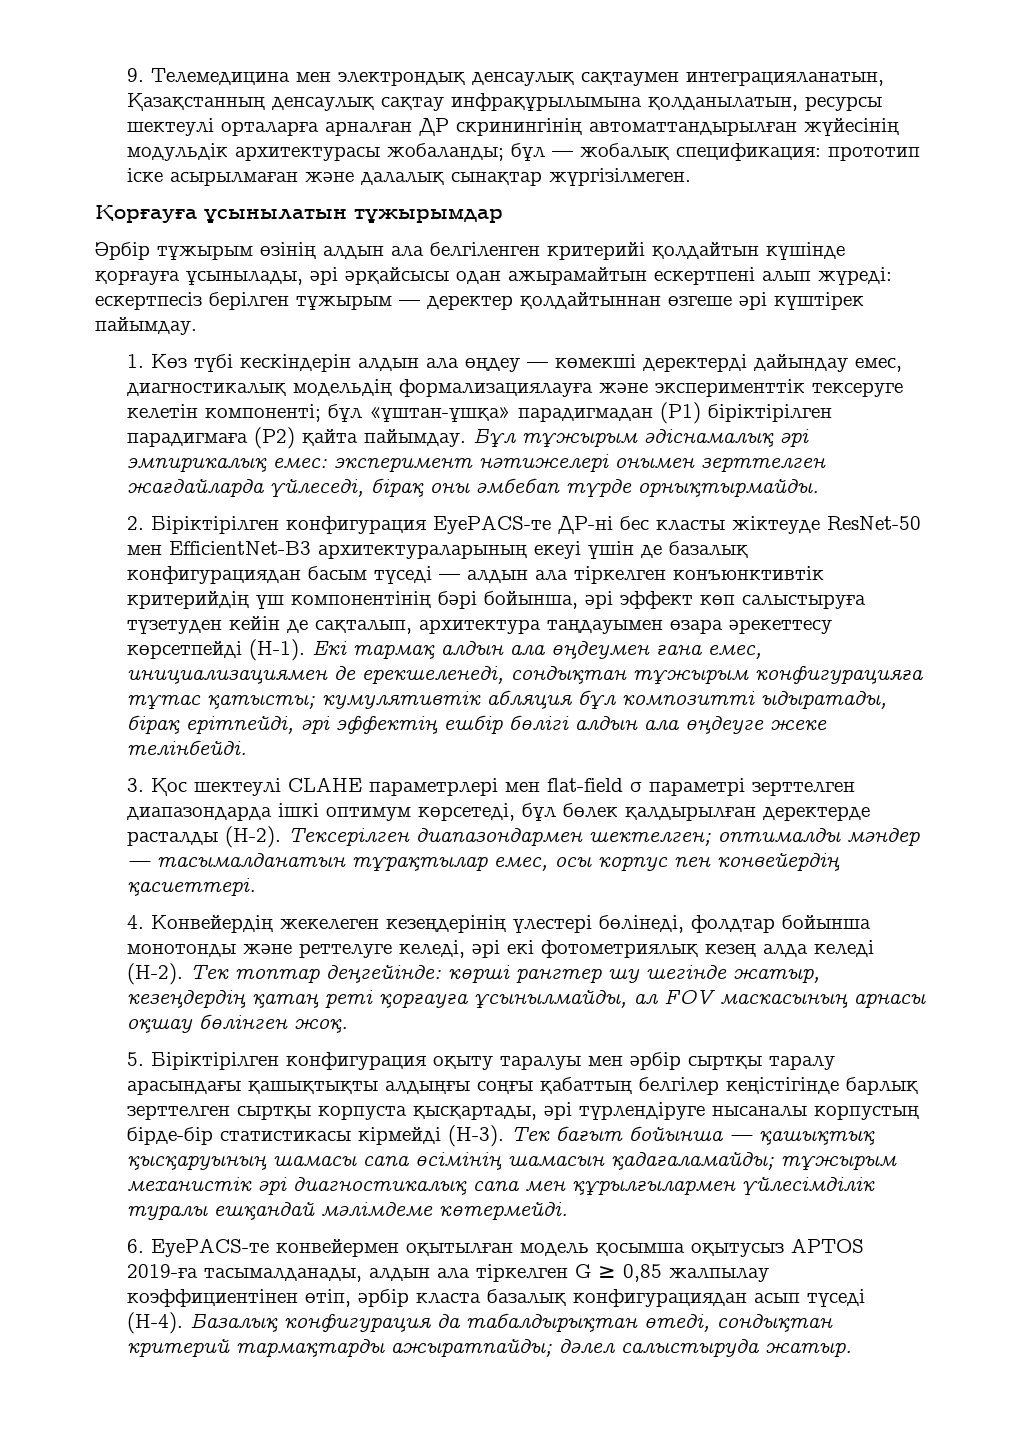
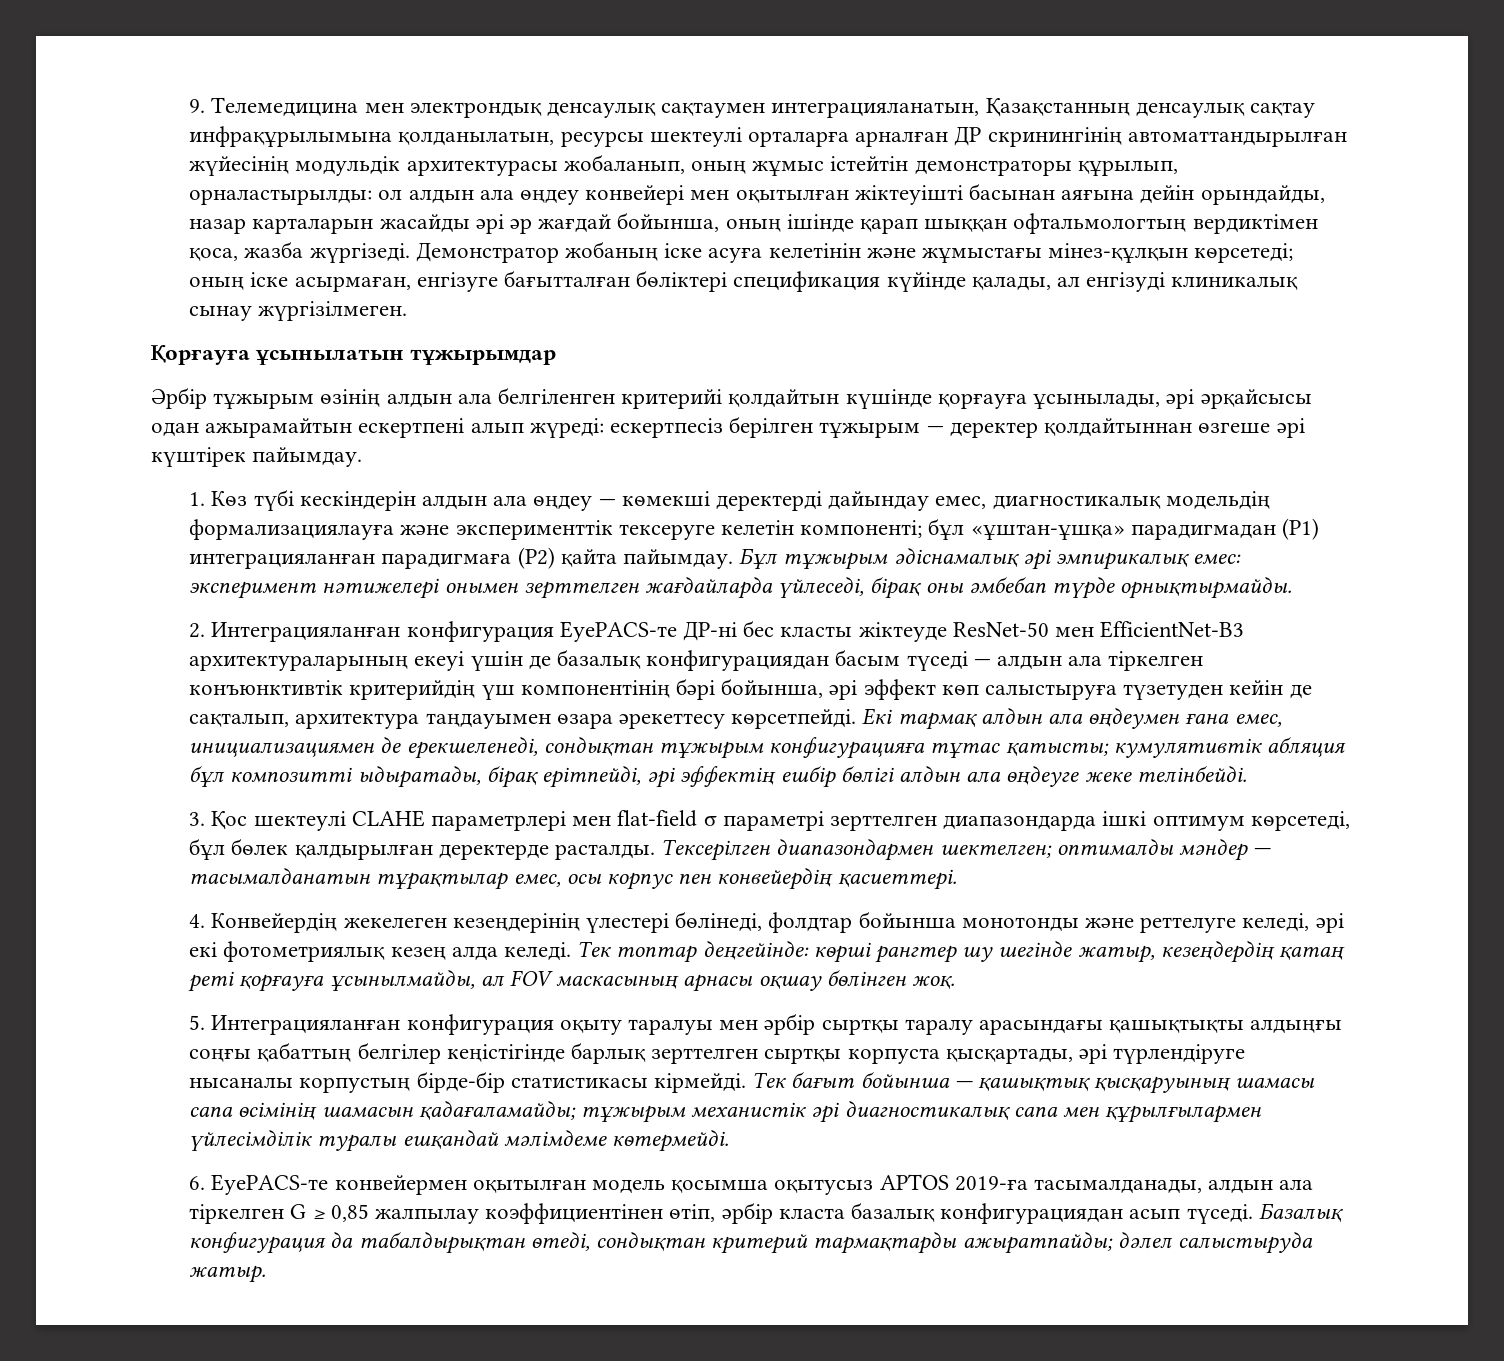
[387,143,921,161] [127,168,543,186] жобаланды; бұл — жобалық спецификация: прототип іске асырылмаған және далалық сынақтар -> [563,154,1178,176] [189,183,1325,205] [189,212,1318,234] [189,241,1294,263] [189,270,1299,292] [189,306,253,321] жобаланып, оның жұмыс істейтін демонстраторы құрылып, орналастырылды: ол алдын ала өңдеу конвейері мен оқытылған жіктеуішті басынан аяғына дейін орындайды, назар карталарын жасайды әрі әр жағдай бойынша, оның ішінде қарап шыққан офтальмологтың вердиктімен қоса, жазба жүргізеді. Демонстратор жобаның іске асуға келетінін және жұмыстағы мінез-құлқын көрсетеді; оның іске асырмаған, енгізуге бағытталған бөліктері спецификация күйінде қалады, ал енгізуді клиникалық сынау
[708,404,833,422] біріктірілген -> [189,553,376,569] интеграцияланған
[151,516,280,534] Біріктірілген -> [211,622,401,642] Интеграцияланған
[127,639,306,661] көрсетпейді (H-1). -> [731,709,857,729] көрсетпейді.
[127,826,282,848] расталды (H-2). -> [554,844,655,860] расталды.
[814,940,875,957] [127,963,184,985] келеді (H-2). -> [503,942,571,961] келеді.
[151,1052,280,1070] Біріктірілген -> [211,1015,401,1035] Интеграцияланған
[358,1125,505,1147] кірмейді (H-3). -> [653,1073,746,1093] кірмейді.
[807,1289,866,1307] [127,1312,184,1334] түседі (H-4). -> [1186,1204,1253,1224] түседі.

